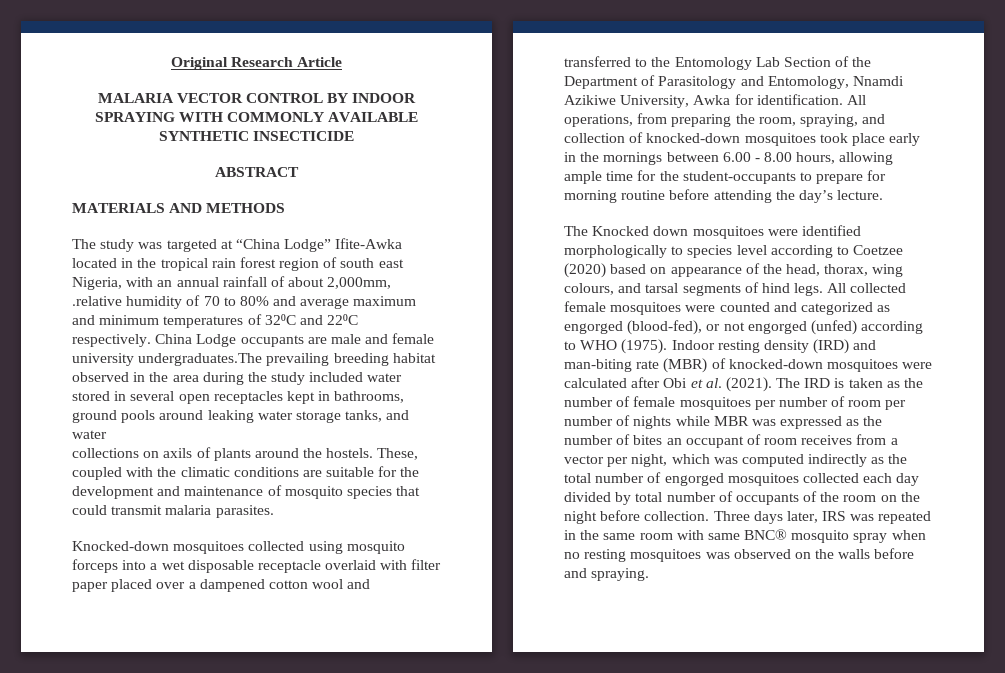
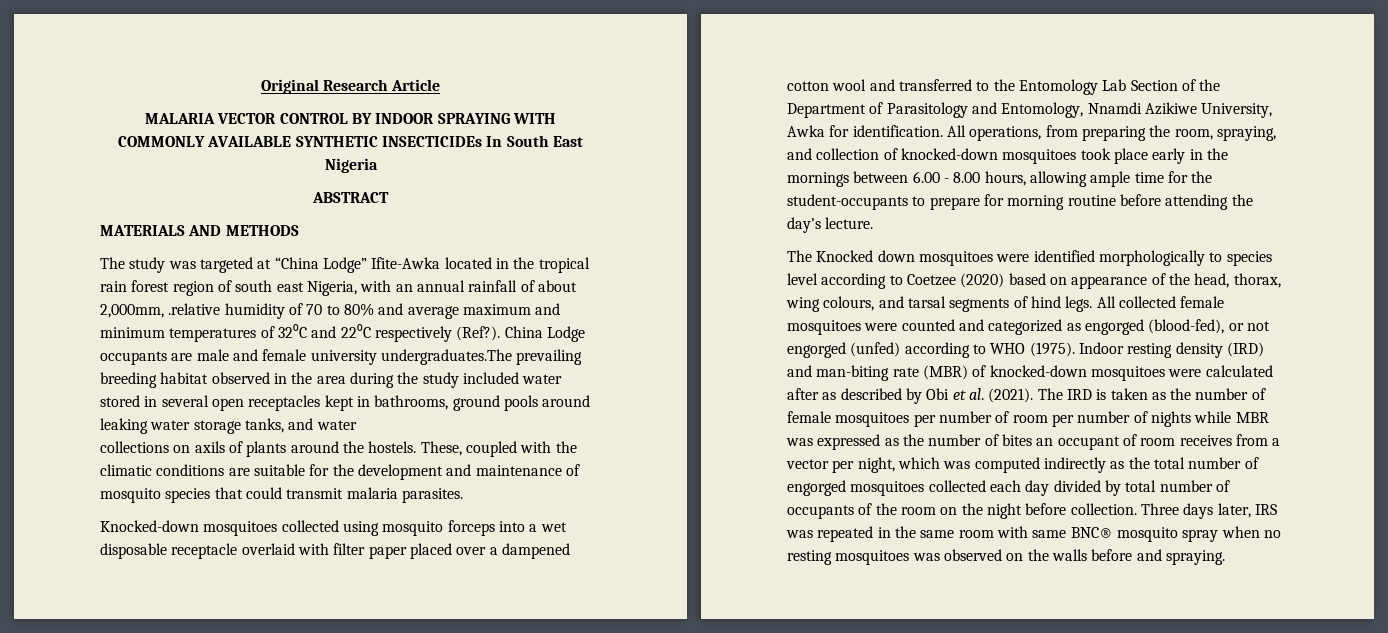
[253,131,355,141] INSECTICIDE -> [382,135,583,147] [324,158,378,173] INSECTICIDEs In South East Nigeria
[72,334,151,347] respectively. -> [374,326,501,342] respectively (Ref?).
(661, 382) none -> [822,388,922,404] as described by

